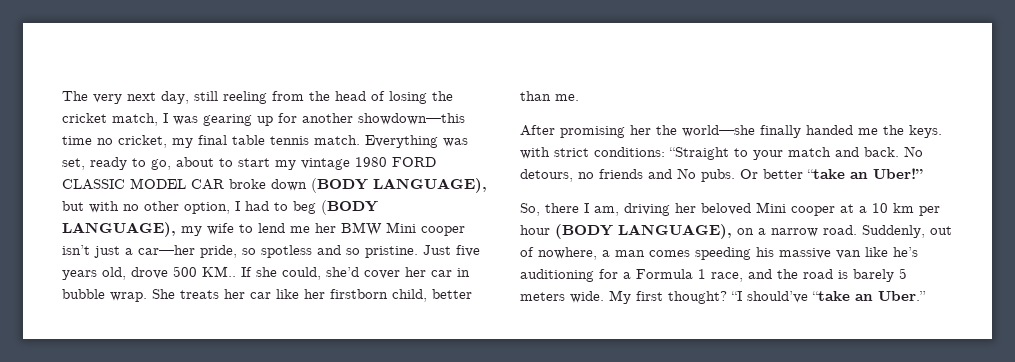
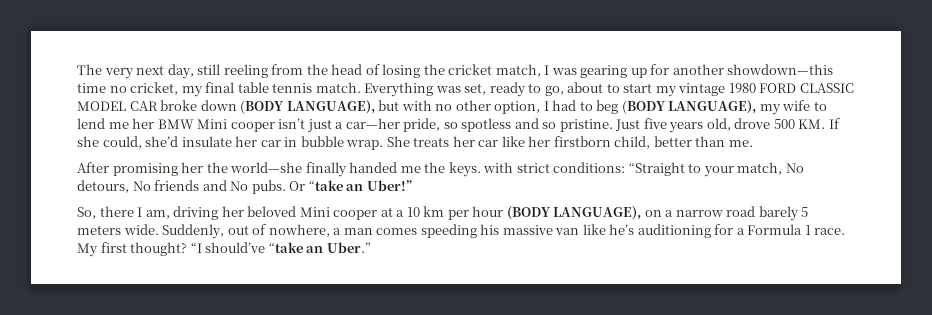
[202,266,236,277] KM.. -> [798,119,826,129] KM.
[364,270,400,279] cover -> [181,136,232,147] insulate
[788,147,899,157] match and back. -> [737,162,783,175] match,
[578,172,594,179] no -> [132,181,151,191] No
[763,169,803,179] better -> (306, 186) none
[823,225,857,235] road. -> [726,206,809,221] [77,224,159,235] road barely 5 meters wide.
[711,268,907,282] [520,291,604,303] race, and the road is barely 5 meters wide. -> [814,228,846,235] race.

